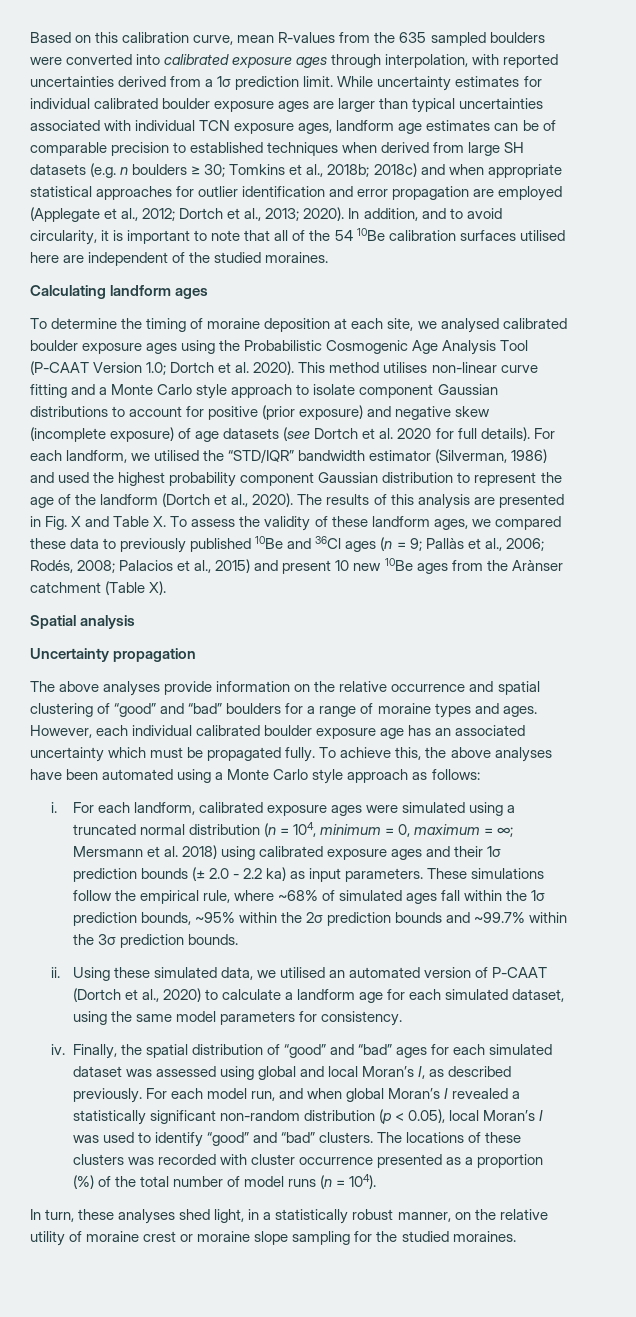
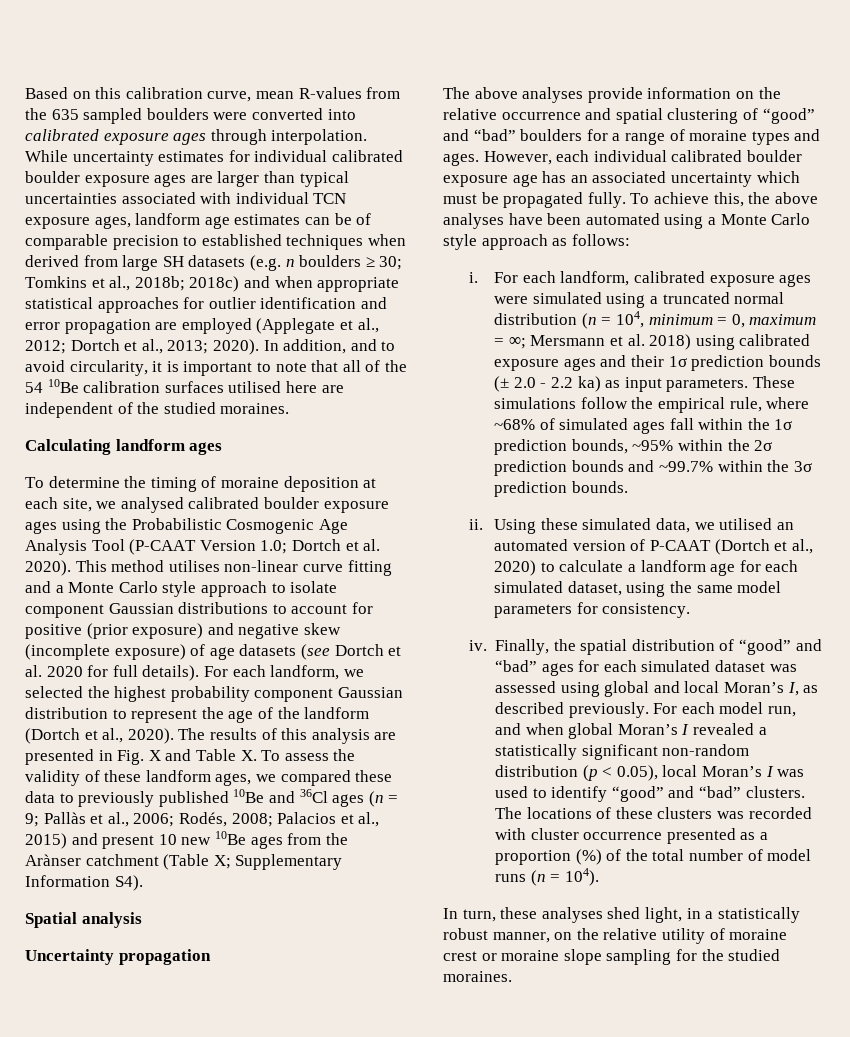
[385,54,559,68] [30,76,334,90] interpolation, with reported uncertainties derived from a 1σ prediction limit. -> [271,129,368,145] interpolation.
[154,449,548,463] [30,472,90,483] utilised the “STD/IQR” bandwidth estimator (Silverman, 1986) and used -> [25,686,83,698] selected
[149,581,167,595] X). -> [213,854,343,870] [25,875,143,891] X; Supplementary Information S4).

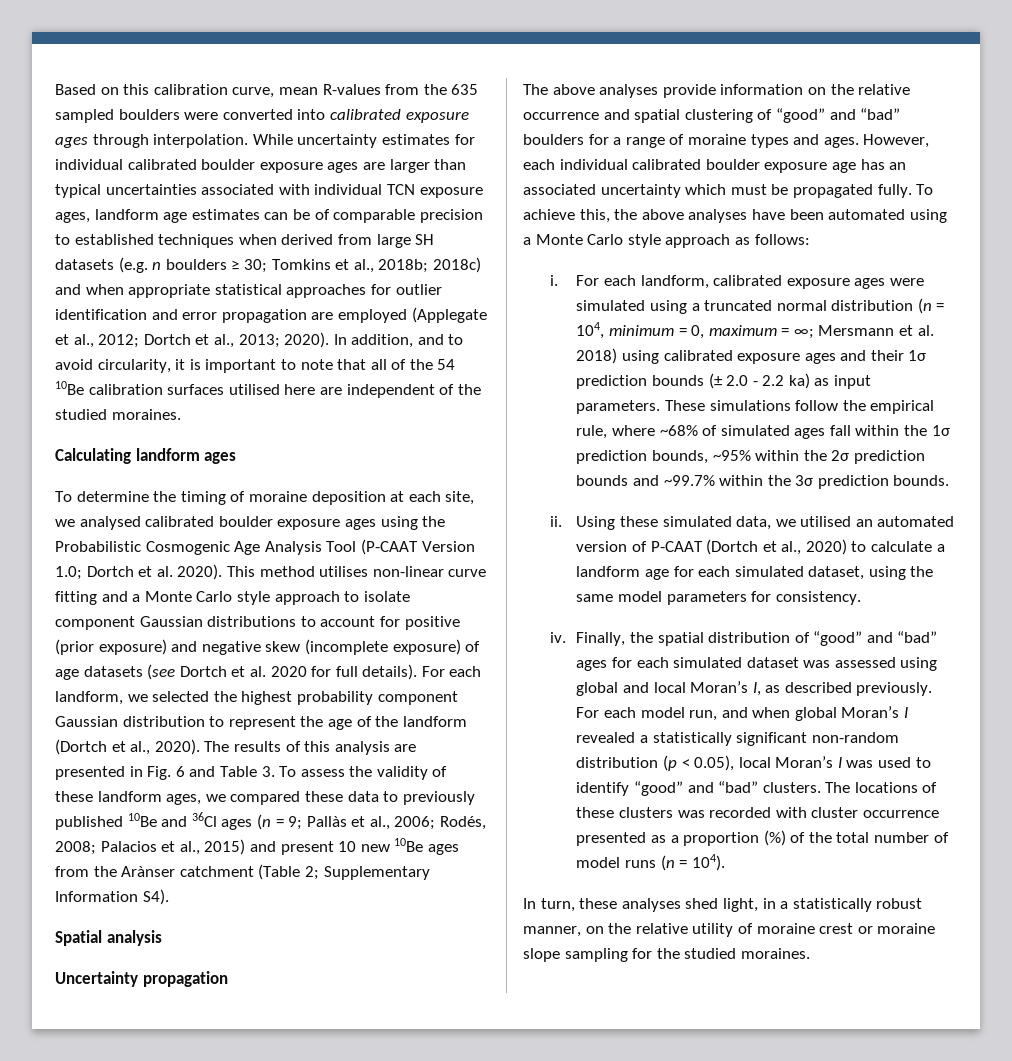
[148,750,161,761] X -> [175,766,185,777] 6
[240,750,257,761] X. -> [261,766,275,777] 3.
[213,855,231,869] X; -> [304,866,319,880] 2;

